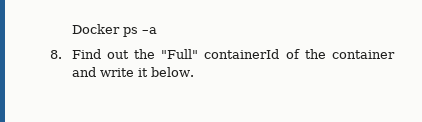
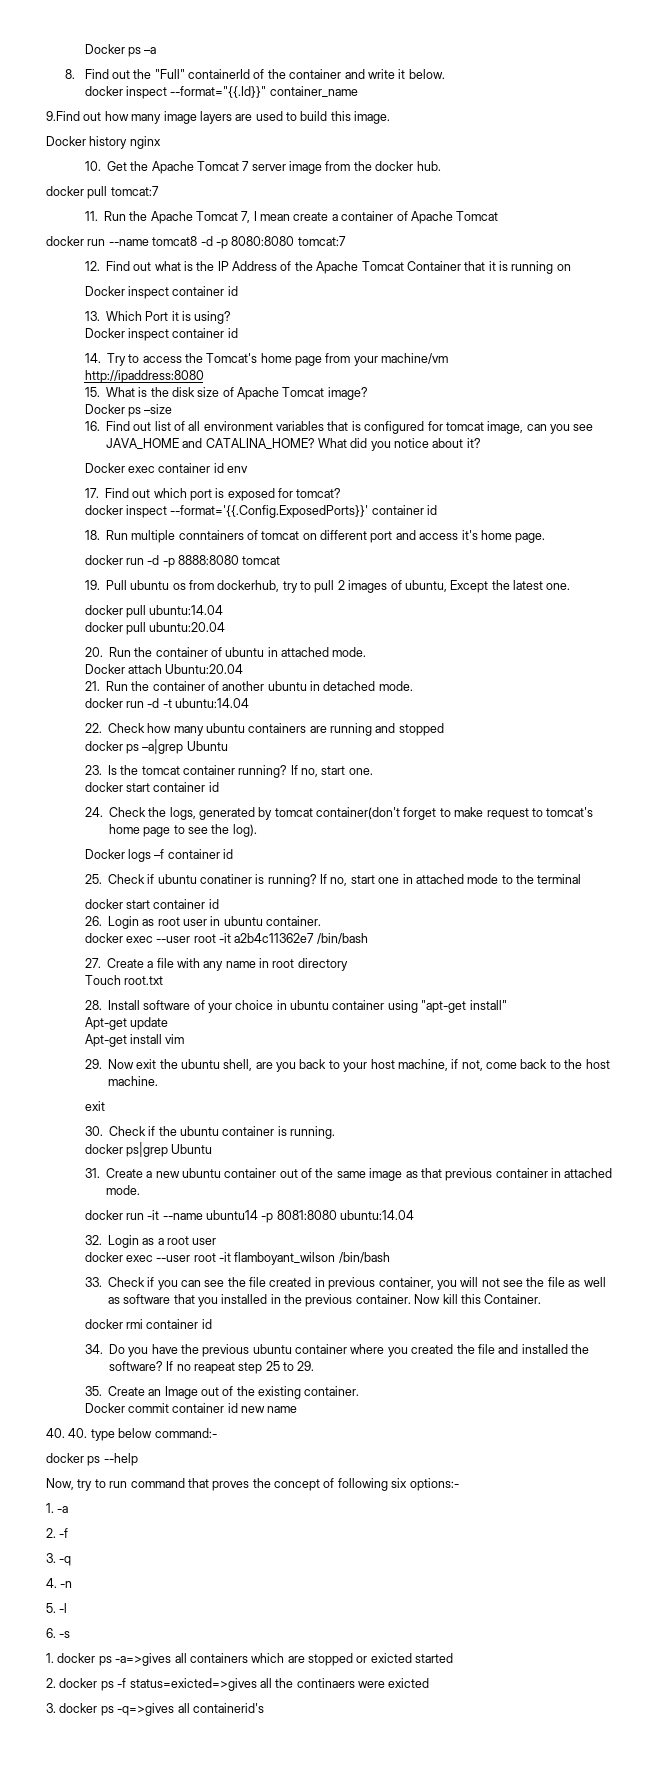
(194, 72) none -> [84,86,358,99] [46,111,391,124] [46,136,161,149] [84,161,441,174] [46,186,159,199] [84,211,499,224] [46,236,346,249] [84,261,571,274] [84,286,238,299] [84,311,232,324] [84,328,238,341] [84,353,449,366] [84,370,204,383] [84,387,368,400] [84,404,173,417] [84,421,594,434] [105,438,481,451] [84,463,248,473] [84,488,342,501] [84,505,437,518] [84,530,546,543] [84,555,281,568] [84,580,571,593] [84,605,224,618] [84,622,226,635] [84,647,367,657] [84,664,244,674] [84,681,413,691] [84,698,249,708] [84,723,444,736] [84,739,228,754] [84,765,373,778] [84,782,219,792] [84,807,594,820] [108,824,257,837] [84,849,233,862] [84,874,582,887] [84,899,219,909] [84,916,321,929] [84,933,368,944] [84,958,348,971] [84,975,163,985] [84,1000,507,1013] [84,1017,168,1030] [84,1034,185,1047] [84,1059,610,1072] [107,1076,158,1086] [84,1101,105,1111] [84,1126,335,1139] [84,1142,213,1157] [84,1168,613,1181] [105,1185,140,1195] [84,1210,415,1223] [84,1235,217,1248] [84,1252,390,1265] [84,1277,606,1290] [107,1294,542,1307] [84,1319,212,1329] [84,1344,589,1357] [108,1361,315,1374] [84,1386,360,1399] [84,1403,298,1413] [46,1428,217,1441] [46,1453,138,1466] [46,1478,459,1491] [46,1503,69,1513] [46,1528,69,1538] [46,1553,72,1566] [46,1578,73,1588] [46,1603,68,1613] [46,1628,71,1638] [46,1653,454,1666] [46,1678,430,1691] [46,1703,264,1716] // docker inspect --format="{{.Id}}" container_name // 9.Find out how many image layers are used to build this image. // Docker history nginx // 10. Get the Apache Tomcat 7 server image from the docker hub. // docker pull tomcat:7 // 11. Run the Apache Tomcat 7, I mean create a container of Apache Tomcat // docker run --name tomcat8 -d -p 8080:8080 tomcat:7 // 12. Find out what is the IP Address of the Apache Tomcat Container that it is running on // Docker inspect container id // 13. Which Port it is using? // Docker inspect container id // 14. Try to access the Tomcat's home page from your machine/vm // http://ipaddress:8080 // 15. What is the disk size of Apache Tomcat image? // Docker ps –size // 16. Find out list of all environment variables that is configured for tomcat image, can you see JAVA_HOME and CATALINA_HOME? What did you notice about it? // Docker exec container id env // 17. Find out which port is exposed for tomcat? // docker inspect --format='{{.Config.ExposedPorts}}' container id // 18. Run multiple conntainers of tomcat on different port and access it's home page. // docker run -d -p 8888:8080 tomcat // 19. Pull ubuntu os from dockerhub, try to pull 2 images of ubuntu, Except the latest one. // docker pull ubuntu:14.04 // docker pull ubuntu:20.04 // 20. Run the container of ubuntu in attached mode. // Docker attach Ubuntu:20.04 // 21. Run the container of another ubuntu in detached mode. // docker run -d -t ubuntu:14.04 // 22. Check how many ubuntu containers are running and stopped // docker ps –a|grep Ubuntu // 23. Is the tomcat container running? If no, start one. // docker start container id // 24. Check the logs, generated by tomcat container(don't forget to make request to tomcat's home page to see the log). // Docker logs –f container id // 25. Check if ubuntu conatiner is running? If no, start one in attached mode to the terminal // docker start container id // 26. Login as root user in ubuntu container. // docker exec --user root -it a2b4c11362e7 /bin/bash // 27. Create a file with any name in root directory // Touch root.txt // 28. Install software of your choice in ubuntu container using "apt-get install" // Apt-get update // Apt-get install vim // 29. Now exit the ubuntu shell, are you back to your host machine, if not, come back to the host machine. // exit // 30. Check if the ubuntu container is running. // docker ps|grep Ubuntu // 31. Create a new ubuntu container out of the same image as that previous container in attached mode. // docker run -it --name ubuntu14 -p 8081:8080 ubuntu:14.04 // 32. Login as a root user // docker exec --user root -it flamboyant_wilson /bin/bash // 33. Check if you can see the file created in previous container, you will not see the file as well as software that you installed in the previous container. Now kill this Container. // docker rmi container id // 34. Do you have the previous ubuntu container where you created the file and installed the software? If no reapeat step 25 to 29. // 35. Create an Image out of the existing container. // Docker commit container id new name // 40. 40. type below command:- // docker ps --help // Now, try to run command that proves the concept of following six options:- // 1. -a // 2. -f // 3. -q // 4. -n // 5. -l // 6. -s // 1. docker ps -a=>gives all containers which are stopped or exicted started // 2. docker ps -f status=exicted=>gives all the continaers were exicted // 3. docker ps -q=>gives all containerid's

